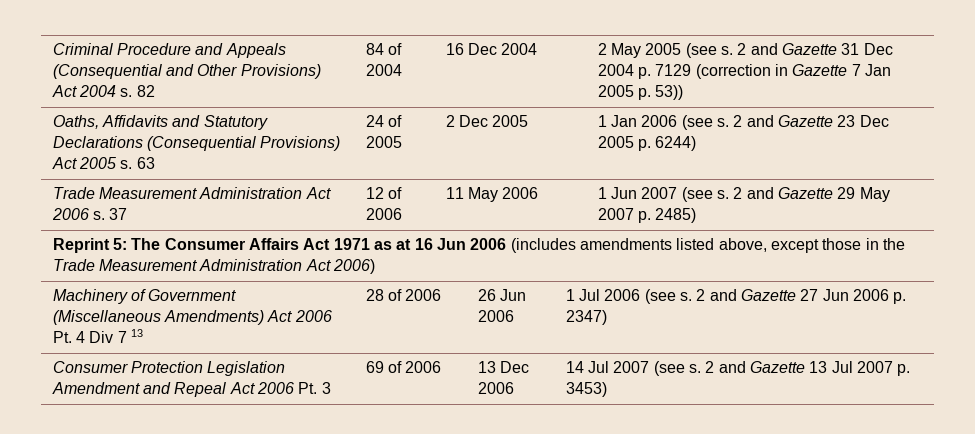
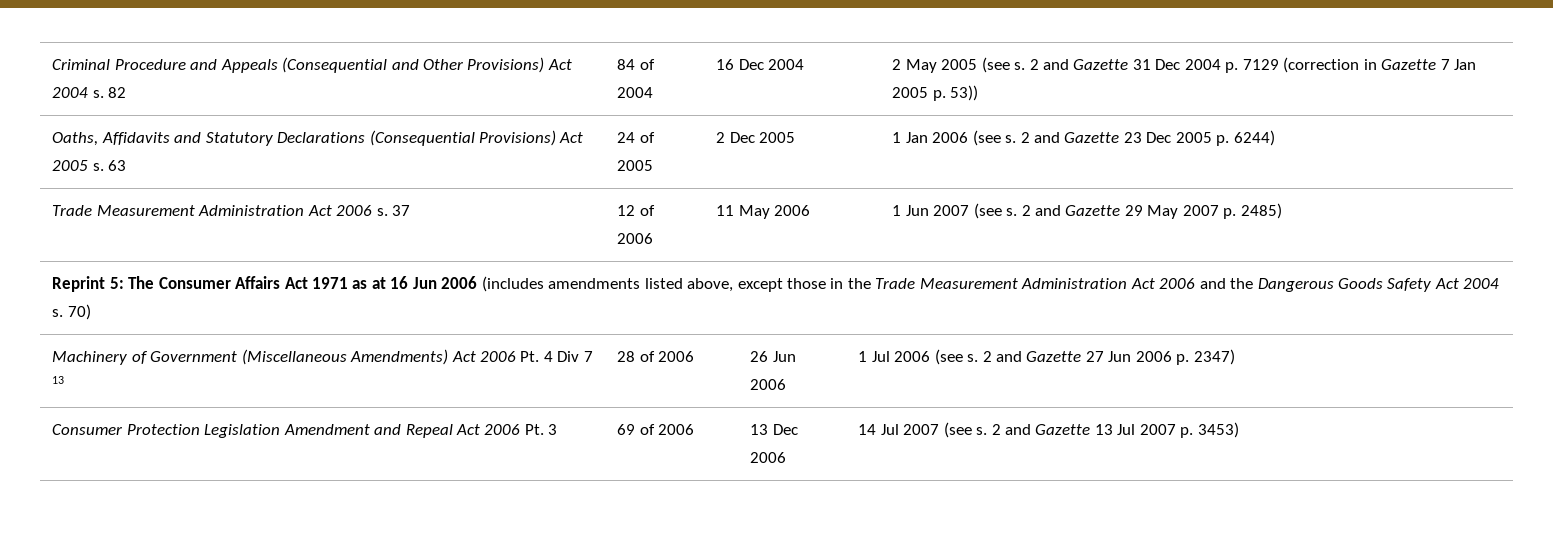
[333,259,376,274] 2006) -> [1159,278,1500,292] [52,304,91,320] 2006 and the Dangerous Goods Safety Act 2004 s. 70)

